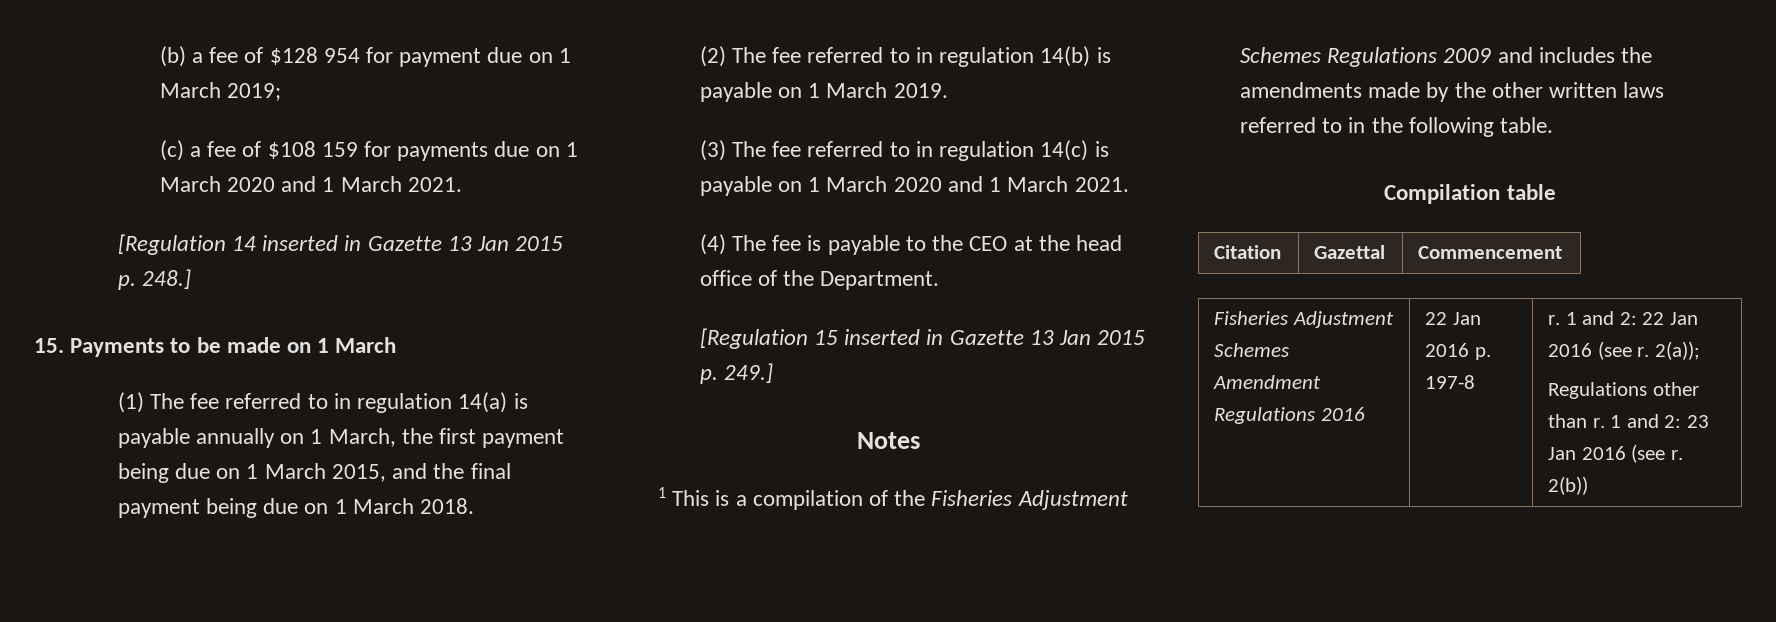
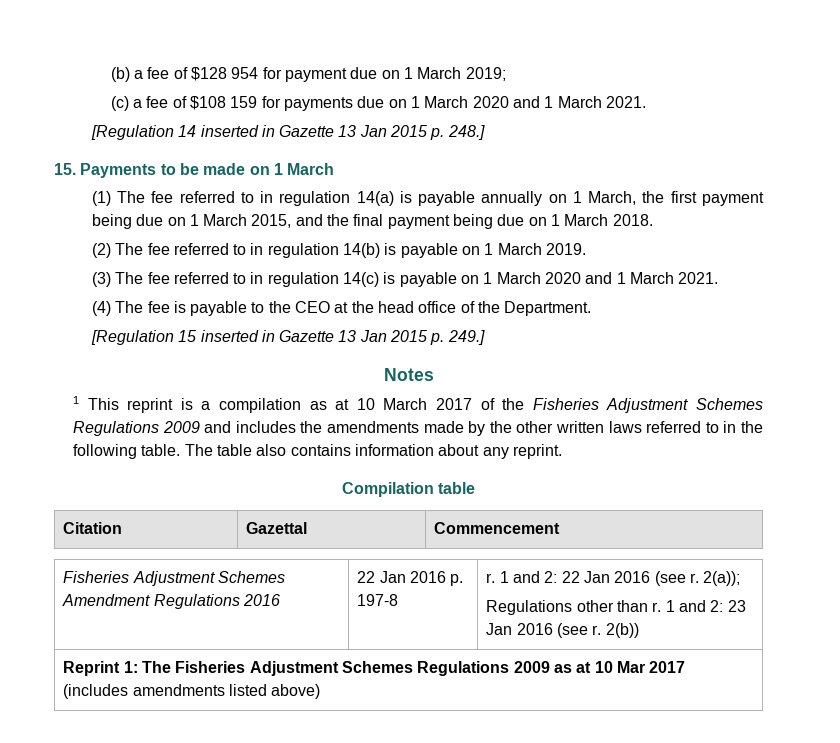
(710, 498) none -> [127,398,174,413] reprint
(863, 500) none -> [309,398,472,410] as at 10 March 2017
(1553, 125) none -> [184,444,562,459] The table also contains information about any reprint.
(1589, 485) none -> [63,661,686,676] [63,684,321,699] // Reprint 1: The Fisheries Adjustment Schemes Regulations 2009 as at 10 Mar 2017 (includes amendments listed above)

